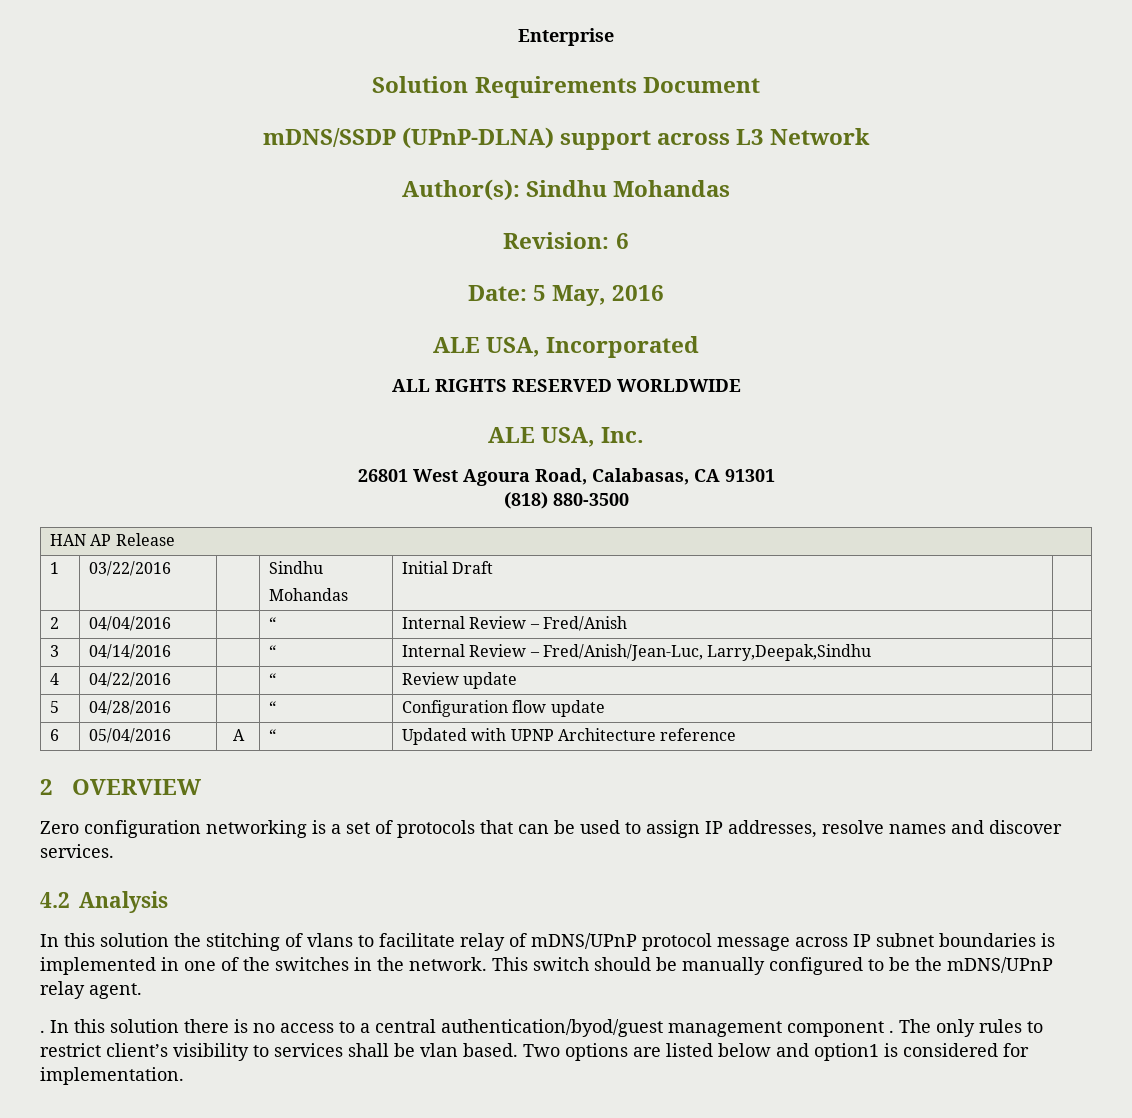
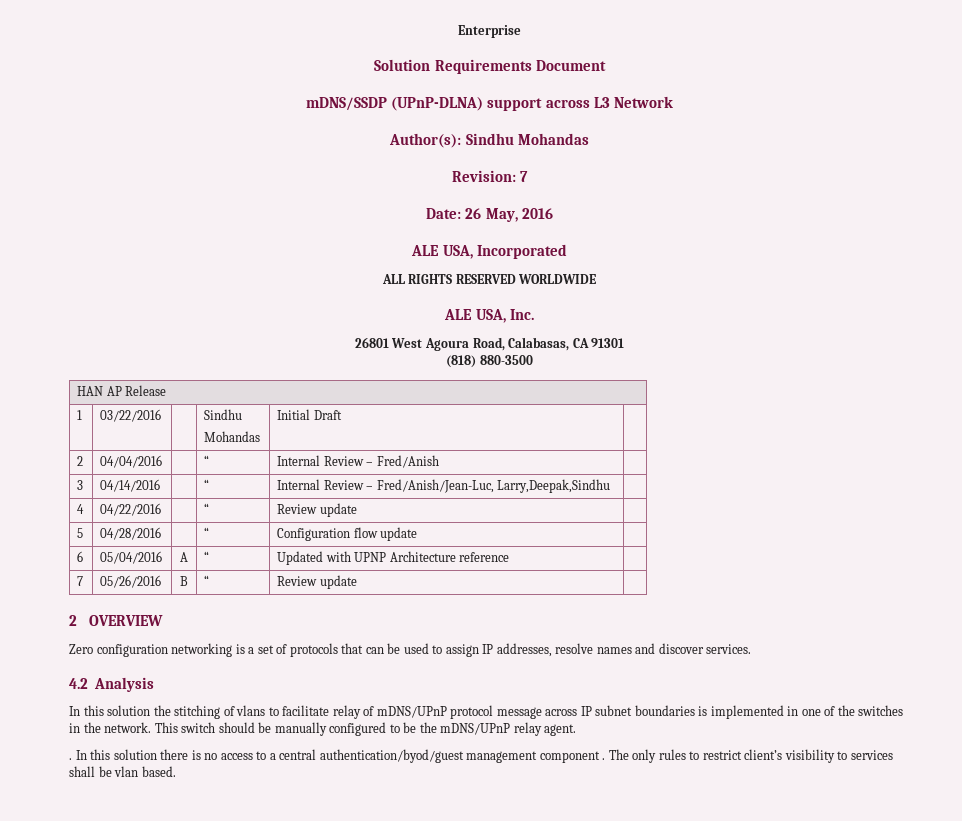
[615,233,629,249] 6 -> [520,171,529,182] 7
[532,285,546,301] 5 -> [465,208,482,219] 26
(737, 734) none -> [77,576,84,586] [100,575,162,588] [180,576,188,586] [204,575,210,586] [277,575,357,589] // 7 | 05/26/2016 | B | “ | Review update |
[523,1043,1029,1061] [40,1067,184,1085] Two options are listed below and option1 is considered for implementation. -> (176, 771) none

